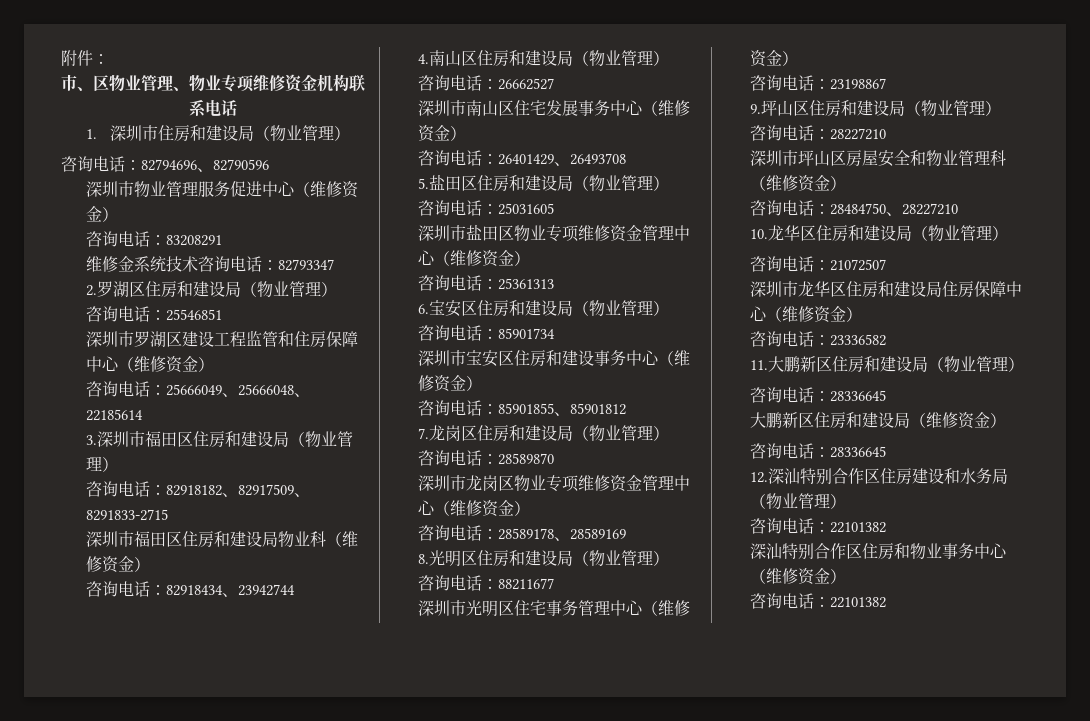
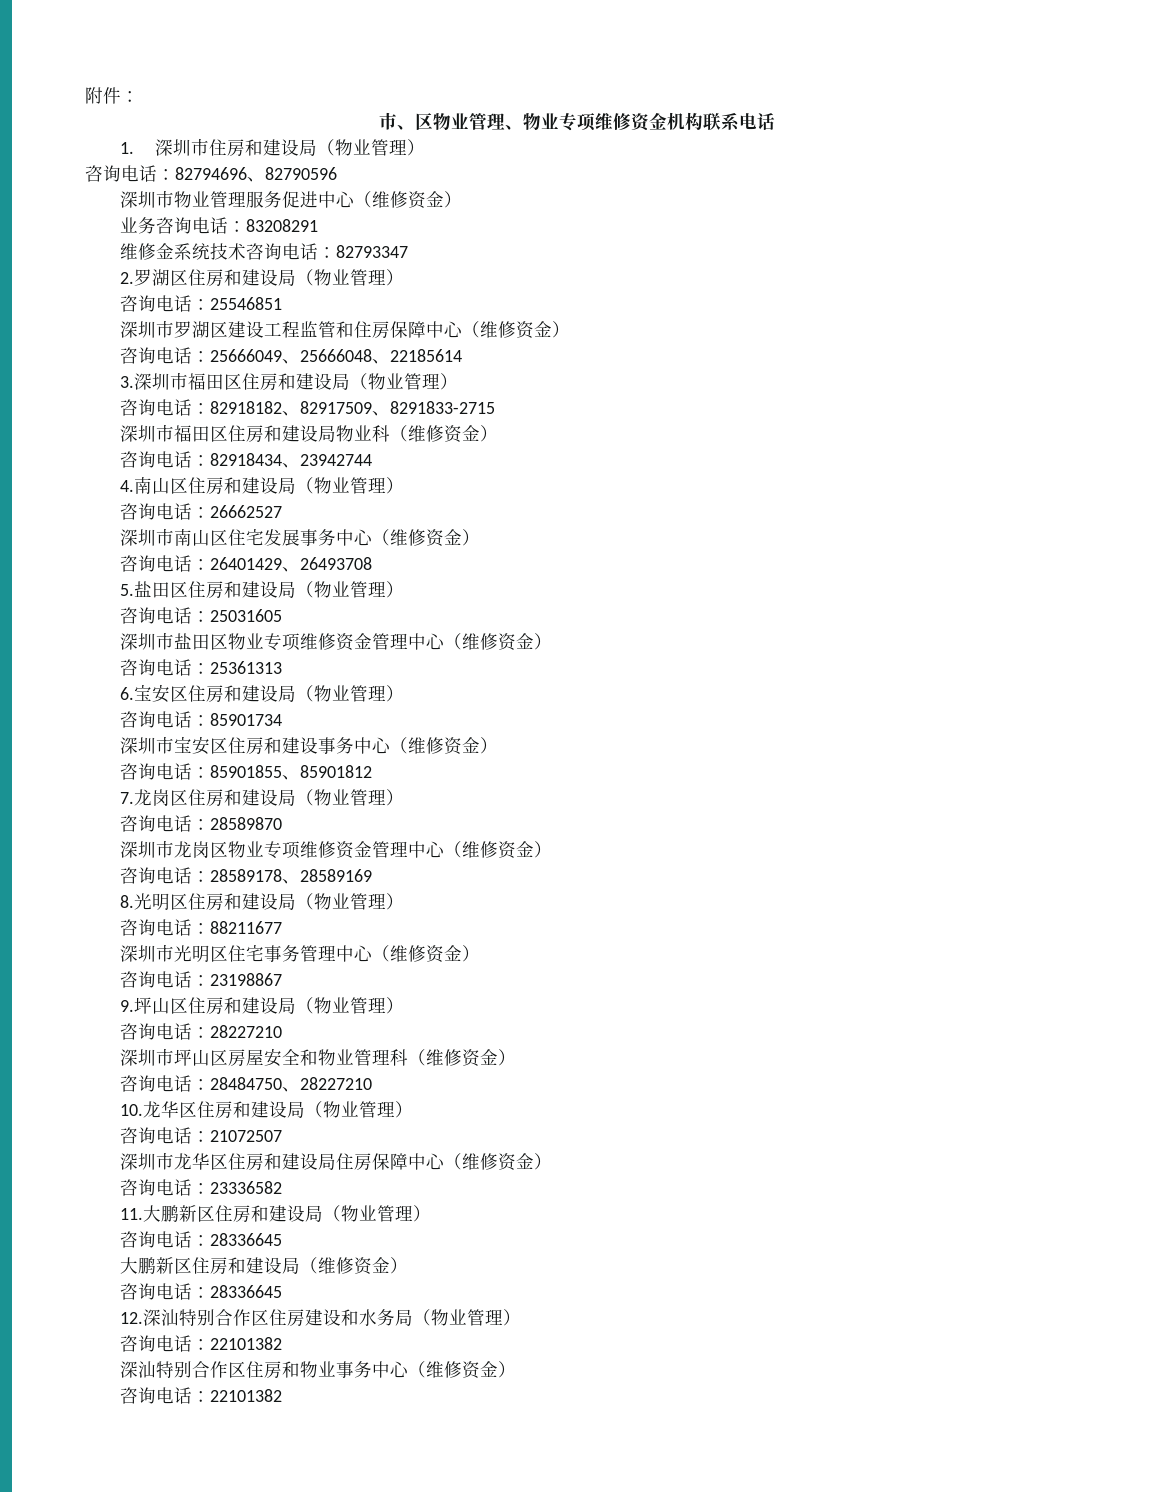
(118, 214) none -> [119,217,156,234] 业务

